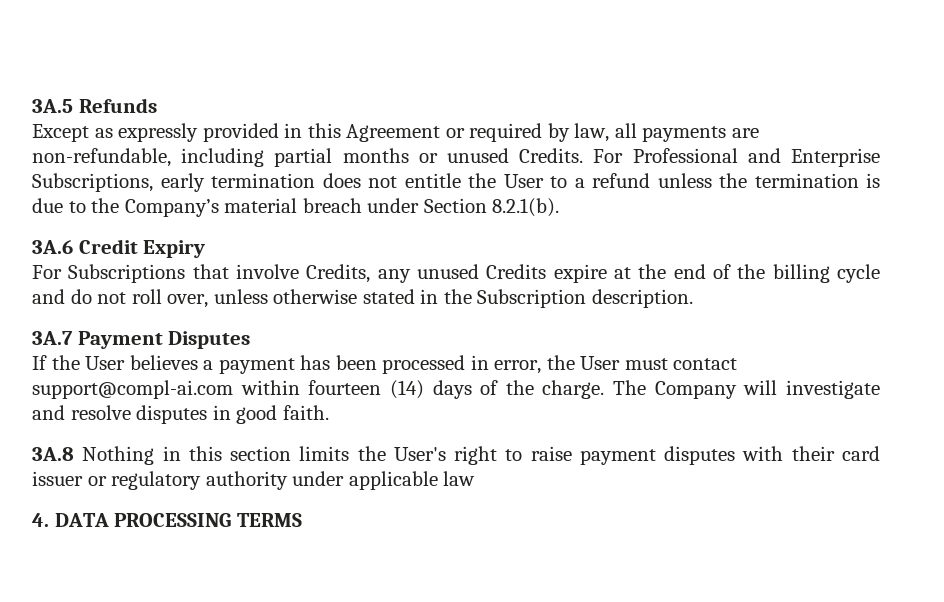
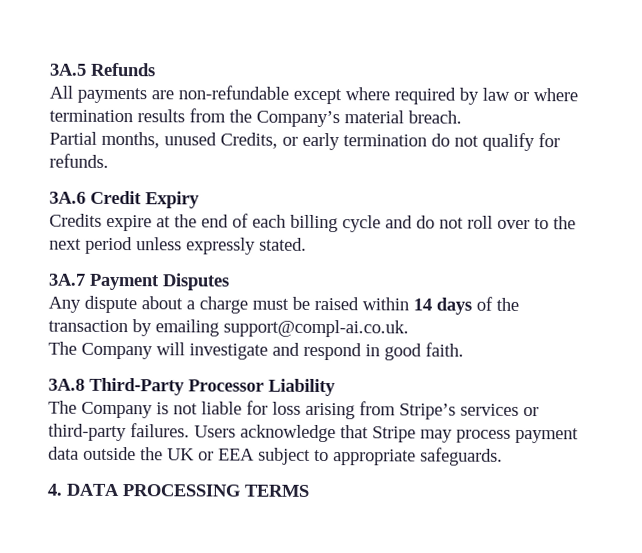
[32,123,759,142] [32,148,881,167] [32,173,880,192] [32,198,560,217] [32,239,206,258] [32,264,479,283] Except as expressly provided in this Agreement or required by law, all payments are non-refundable, including partial months or unused Credits. For Professional and Enterprise Subscriptions, early termination does not entitle the User to a refund unless the termination is due to the Company’s material breach under Section 8.2.1(b). // 3A.6 Credit Expiry // For Subscriptions that involve Credits, any unused -> [49,85,578,105] [49,108,462,128] [49,131,560,152] [49,153,109,168] [49,190,200,209] All payments are non-refundable except where required by law or where termination results from the Company’s material breach. // Partial months, unused Credits, or early termination do not qualify for refunds. // 3A.6 Credit Expiry //
[737,264,766,279] the -> [252,214,286,228] each
[167,289,693,308] [32,331,251,349] [32,355,738,374] [32,380,605,399] over, unless otherwise stated in the Subscription description. // 3A.7 Payment Disputes // If the User believes a payment has been processed in error, the User must contact support@compl-ai.com within fourteen (14) days of the charge. -> [497,216,576,230] [49,236,307,255] [48,273,230,291] [48,295,519,315] [48,319,409,338] over to the next period unless expressly stated. // 3A.7 Payment Disputes // Any dispute about a charge must be raised within 14 days of the transaction by emailing support@compl-ai.co.uk. //
[70,405,208,424] resolve disputes -> [303,342,362,361] respond
[82,446,880,465] [32,471,476,490] Nothing in this section limits the User's right to raise payment disputes with their card issuer or regulatory authority under applicable law -> [89,377,336,397] [48,400,539,420] [48,423,579,444] [48,446,503,466] Third-Party Processor Liability // The Company is not liable for loss arising from Stripe’s services or third-party failures. Users acknowledge that Stripe may process payment data outside the UK or EEA subject to appropriate safeguards.

